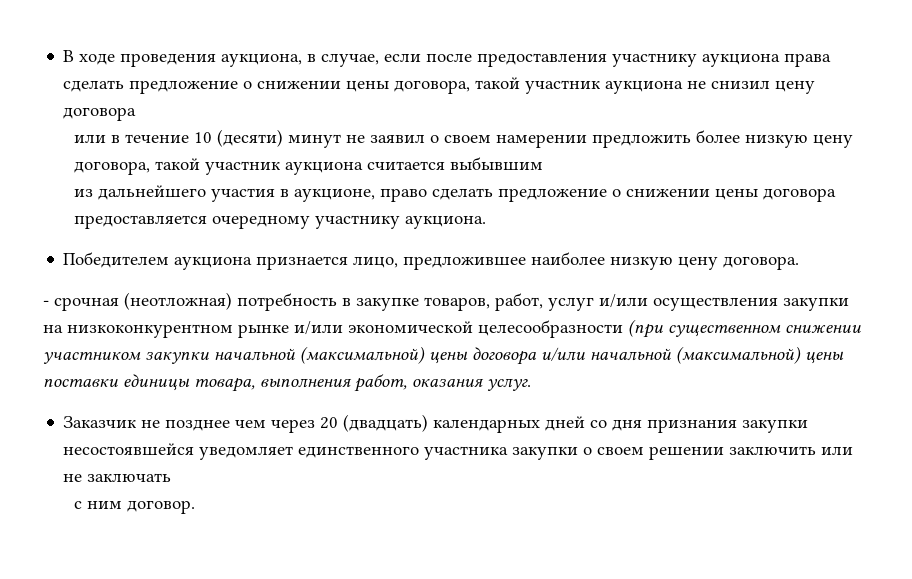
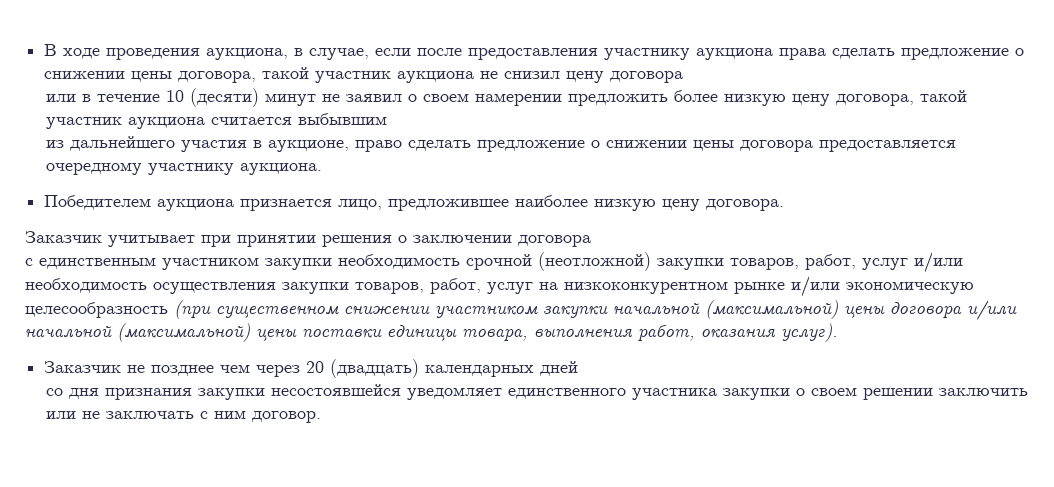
[43,292,419,311] - срочная (неотложная) потребность в закупке -> [25,231,591,247] [25,252,724,271] Заказчик учитывает при принятии решения о заключении договора // с единственным участником закупки необходимость срочной (неотложной) закупки
(648, 301) none -> [25,278,147,293] необходимость
(849, 304) none -> [355,278,533,294] товаров, работ, услуг
[348,320,623,338] экономической целесообразности -> [846,281,974,294] [25,302,168,318] экономическую целесообразность
[487,378,531,391] услуг. -> [781,323,838,342] услуг).
(586, 423) none -> (579, 368) //
(172, 477) // -> (195, 415) none

